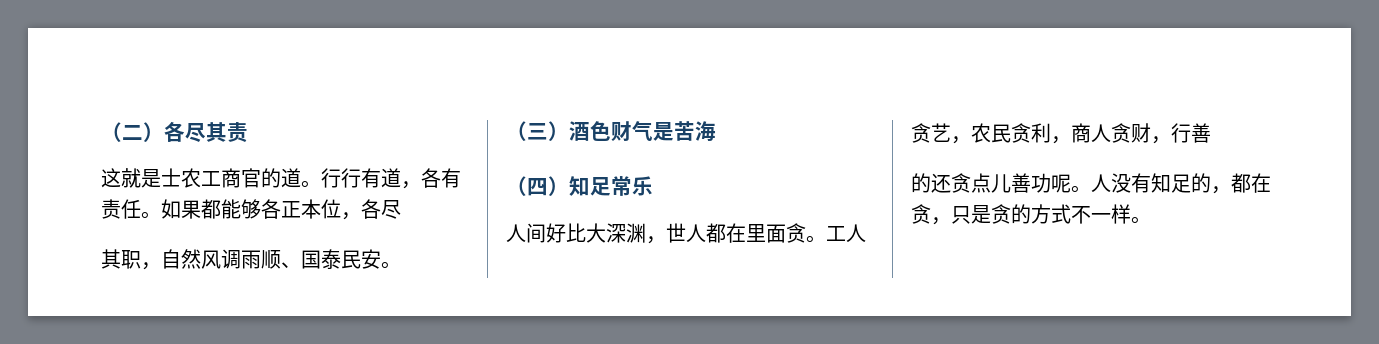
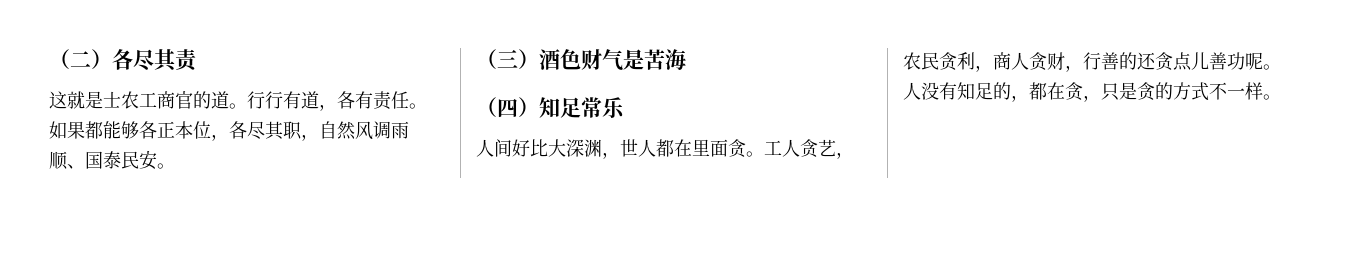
(401, 209) // -> (265, 130) none
(1211, 133) // -> (1119, 61) none

